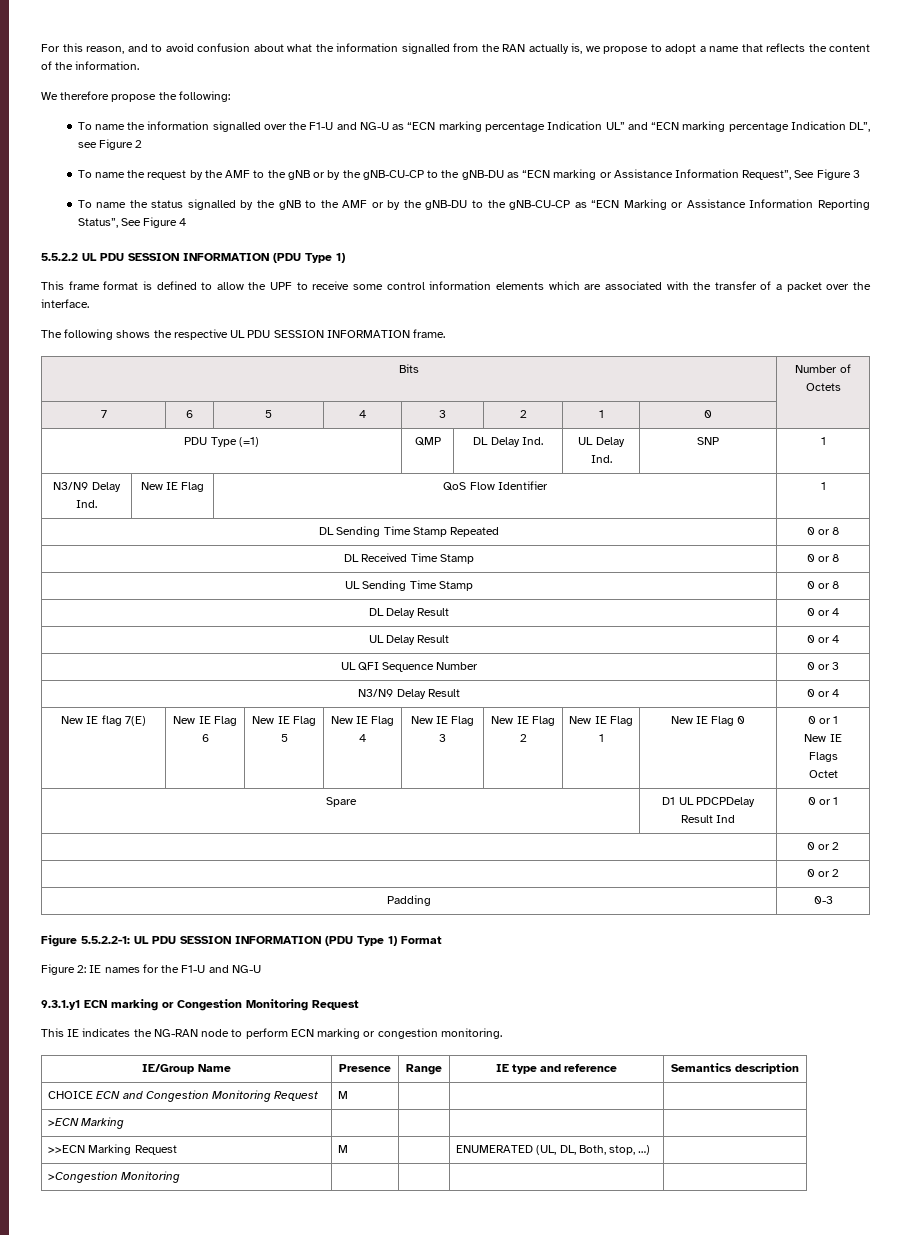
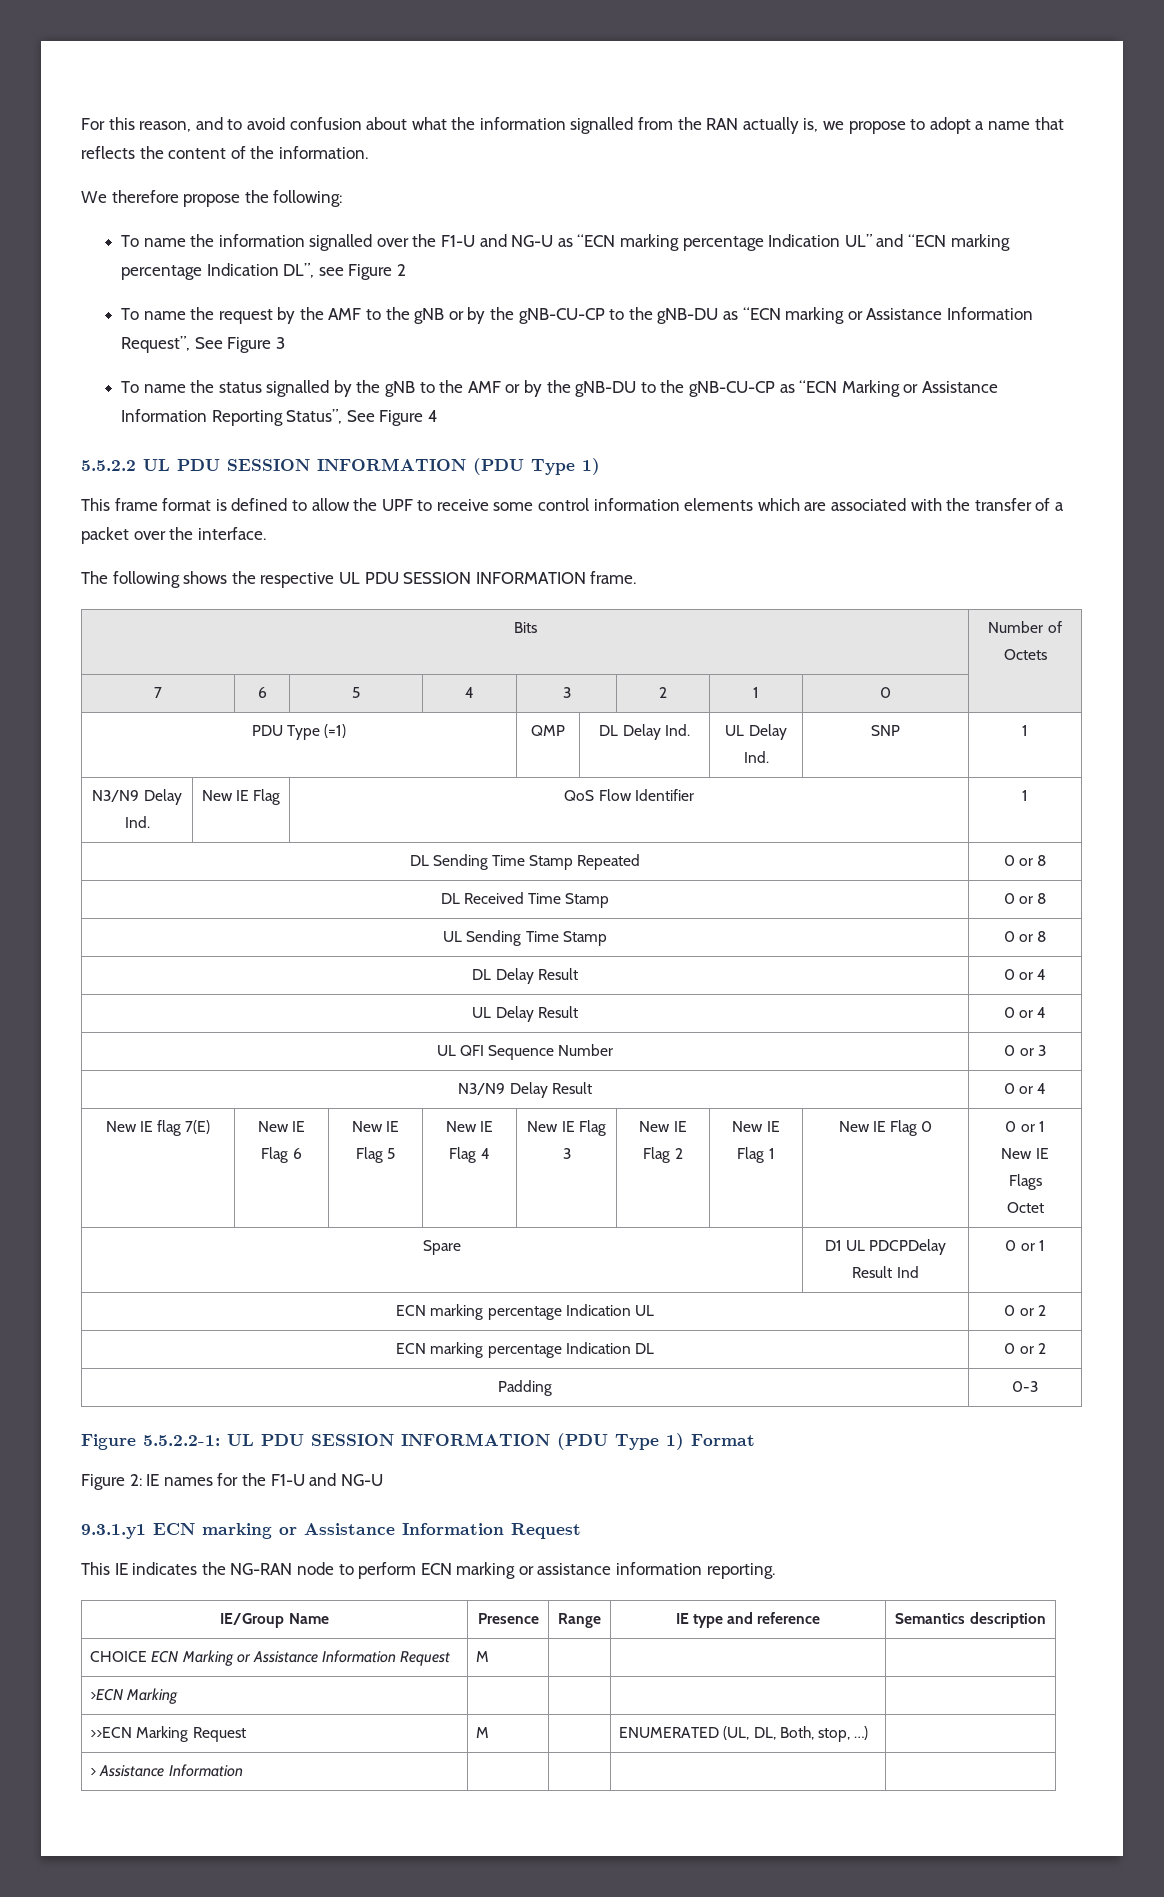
[806,842,840,850] | 0 or 2 // -> [396,1304,654,1320] [1004,1305,1046,1316] [396,1342,654,1358] ECN marking percentage Indication UL | 0 or 2 // ECN marking percentage Indication DL
[177,999,308,1011] Congestion Monitoring -> [304,1523,504,1535] Assistance Information
[377,1028,502,1039] congestion monitoring. -> [537,1562,775,1579] assistance information reporting.
[122,1090,271,1102] and Congestion Monitoring -> [181,1650,397,1666] Marking or Assistance Information
[48,1171,181,1183] >Congestion Monitoring -> [90,1764,243,1777] > Assistance Information

